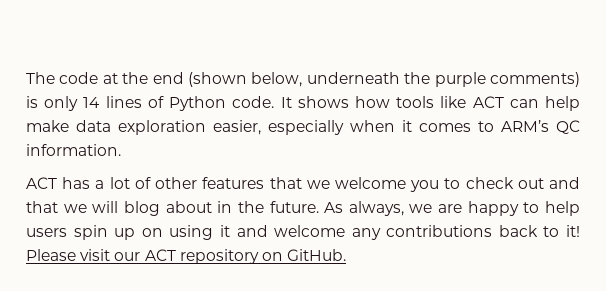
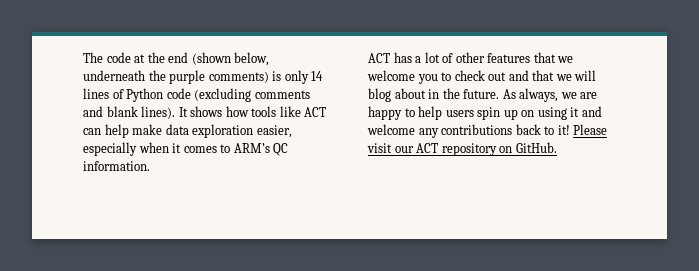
[232,96,275,108] code. -> [166,88,310,102] [83,106,176,119] code (excluding comments and blank lines).

